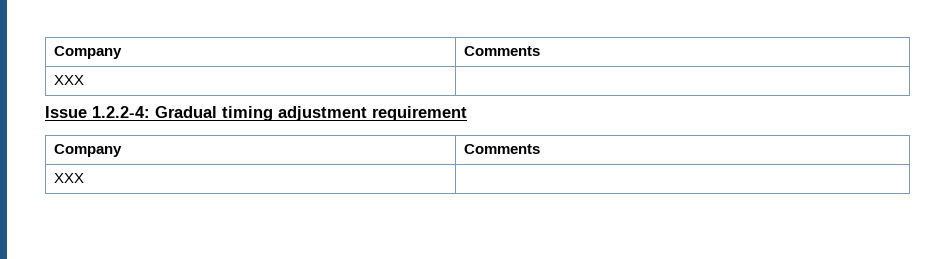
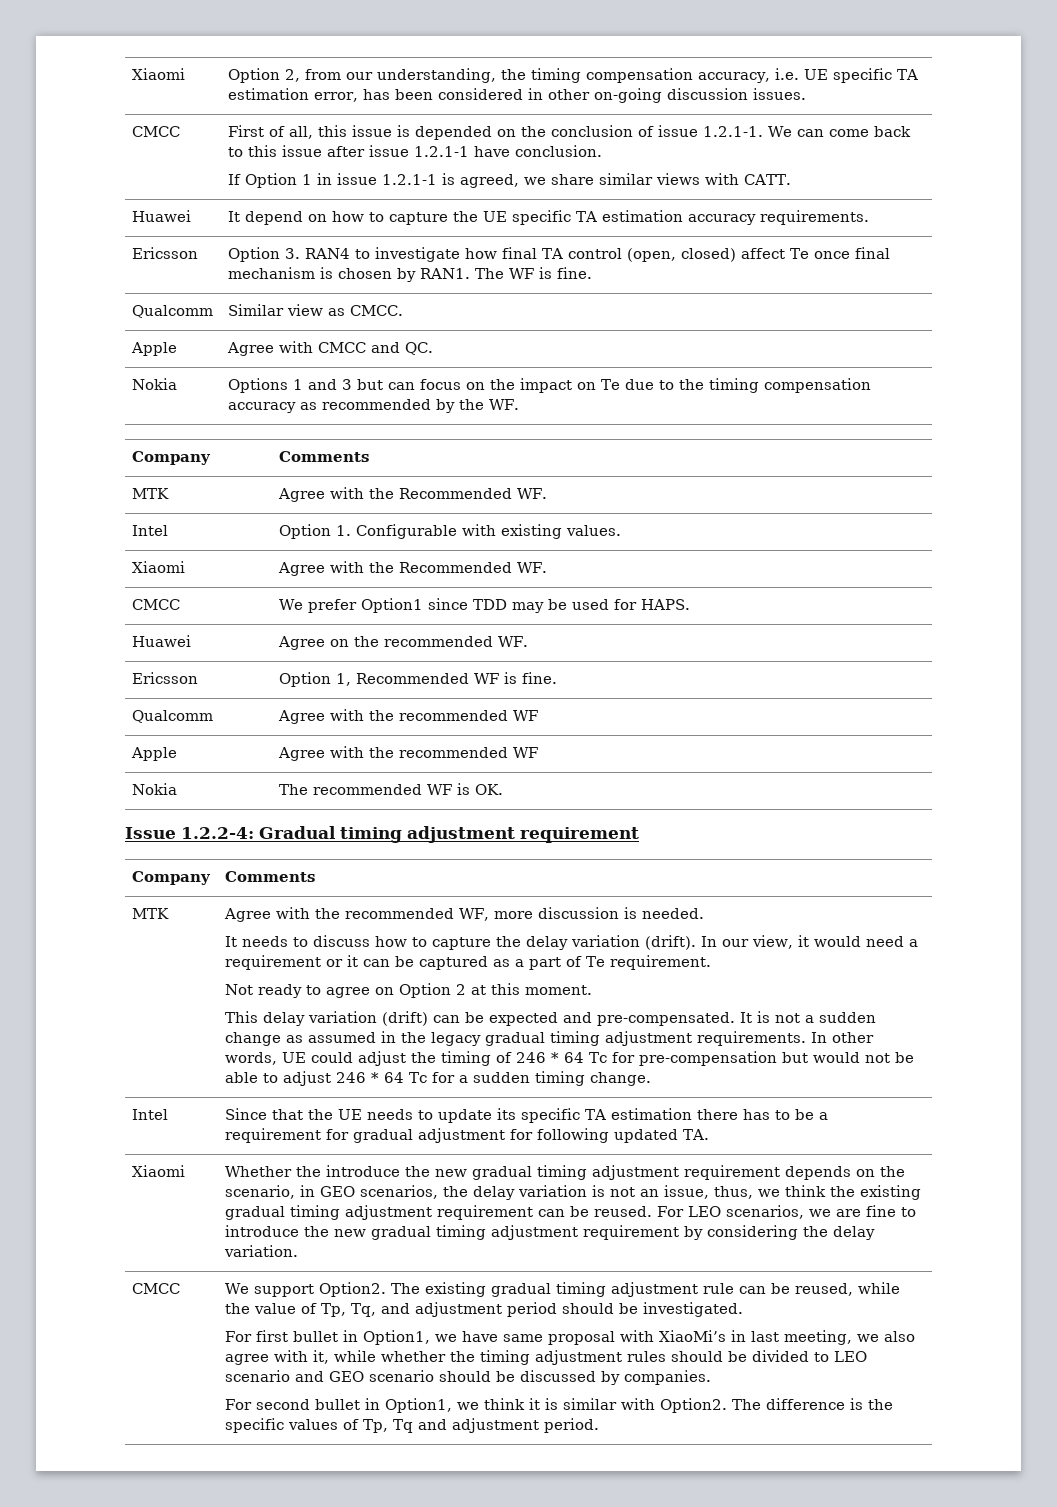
[54,46,123,59] [464,46,541,56] [54,75,85,85] Company | Comments // XXX | -> [132,68,186,80] [228,68,919,83] [228,88,807,103] [132,126,181,137] [228,125,912,140] [228,145,603,157] [228,173,792,188] [132,210,192,222] [228,210,870,225] [132,247,199,259] [228,247,891,262] [228,267,593,282] [132,305,214,318] [228,304,404,316] [131,342,178,356] [227,341,434,356] [132,378,178,390] [228,378,872,393] [228,399,520,413] [132,451,212,465] [279,451,370,462] [132,488,170,499] [278,487,548,502] [132,525,169,536] [279,524,622,539] [132,561,186,573] [278,561,548,576] [132,599,181,610] [279,598,691,613] [132,635,192,647] [278,636,529,650] [132,672,199,684] [279,672,558,687] [132,710,214,723] [278,709,539,724] [131,747,178,761] [278,746,539,761] [132,783,178,795] [279,783,504,795] Xiaomi | Option 2, from our understanding, the timing compensation accuracy, i.e. UE specific TA estimation error, has been considered in other on-going discussion issues. // CMCC | First of all, this issue is depended on the conclusion of issue 1.2.1-1. We can come back to this issue after issue 1.2.1-1 have conclusion. // If Option 1 in issue 1.2.1-1 is agreed, we share similar views with CATT. // Huawei | It depend on how to capture the UE specific TA estimation accuracy requirements. // Ericsson | Option 3. RAN4 to investigate how final TA control (open, closed) affect Te once final mechanism is chosen by RAN1. The WF is fine. // Qualcomm | Similar view as CMCC. // Apple | Agree with CMCC and QC. // Nokia | Options 1 and 3 but can focus on the impact on Te due to the timing compensation accuracy as recommended by the WF. // Company | Comments // MTK | Agree with the Recommended WF. // Intel | Option 1. Configurable with existing values. // Xiaomi | Agree with the Recommended WF. // CMCC | We prefer Option1 since TDD may be used for HAPS. // Huawei | Agree on the recommended WF. // Ericsson | Option 1, Recommended WF is fine. // Qualcomm | Agree with the recommended WF // Apple | Agree with the recommended WF // Nokia | The recommended WF is OK.
[54,173,85,183] XXX | -> [132,908,170,919] [224,907,705,922] [225,935,919,950] [225,955,712,970] [225,983,593,998] [225,1011,877,1026] [225,1031,875,1046] [225,1051,915,1066] [225,1071,652,1086] [132,1109,169,1120] [225,1108,829,1123] [225,1128,710,1143] [132,1165,186,1177] [225,1165,906,1180] [225,1185,922,1200] [225,1205,917,1220] [225,1225,876,1240] [224,1245,299,1257] [132,1283,181,1294] [225,1282,901,1297] [225,1302,744,1317] [225,1330,916,1345] [225,1350,868,1365] [225,1370,712,1385] [225,1398,894,1413] [225,1418,600,1433] MTK | Agree with the recommended WF, more discussion is needed. // It needs to discuss how to capture the delay variation (drift). In our view, it would need a requirement or it can be captured as a part of Te requirement. // Not ready to agree on Option 2 at this moment. // This delay variation (drift) can be expected and pre-compensated. It is not a sudden change as assumed in the legacy gradual timing adjustment requirements. In other words, UE could adjust the timing of 246 * 64 Tc for pre-compensation but would not be able to adjust 246 * 64 Tc for a sudden timing change. // Intel | Since that the UE needs to update its specific TA estimation there has to be a requirement for gradual adjustment for following updated TA. // Xiaomi | Whether the introduce the new gradual timing adjustment requirement depends on the scenario, in GEO scenarios, the delay variation is not an issue, thus, we think the existing gradual timing adjustment requirement can be reused. For LEO scenarios, we are fine to introduce the new gradual timing adjustment requirement by considering the delay variation. // CMCC | We support Option2. The existing gradual timing adjustment rule can be reused, while the value of Tp, Tq, and adjustment period should be investigated. // For first bullet in Option1, we have same proposal with XiaoMi’s in last meeting, we also agree with it, while whether the timing adjustment rules should be divided to LEO scenario and GEO scenario should be discussed by companies. // For second bullet in Option1, we think it is similar with Option2. The difference is the specific values of Tp, Tq and adjustment period.

